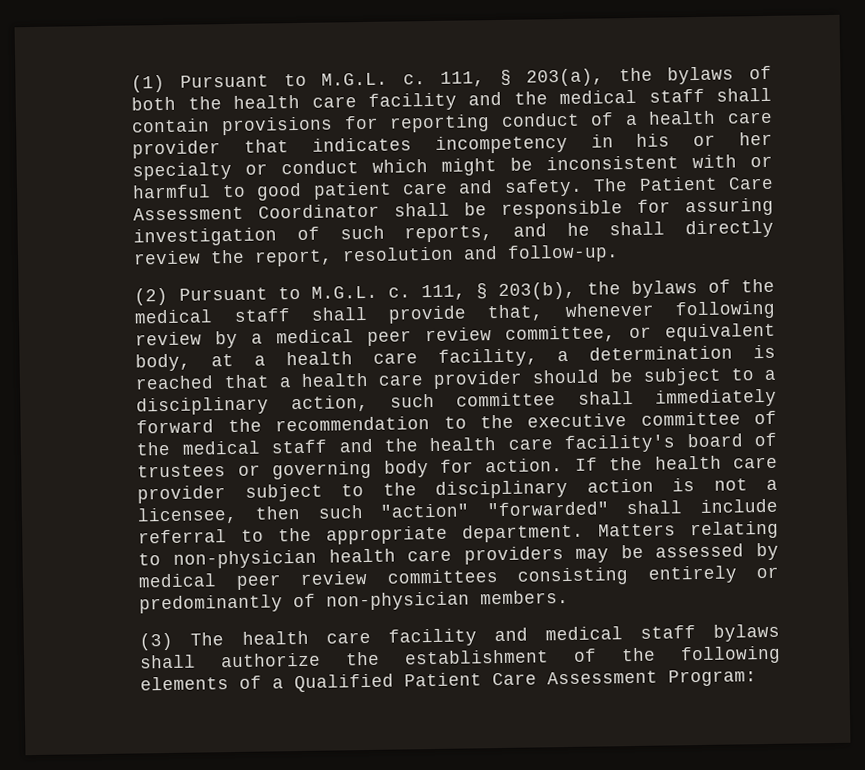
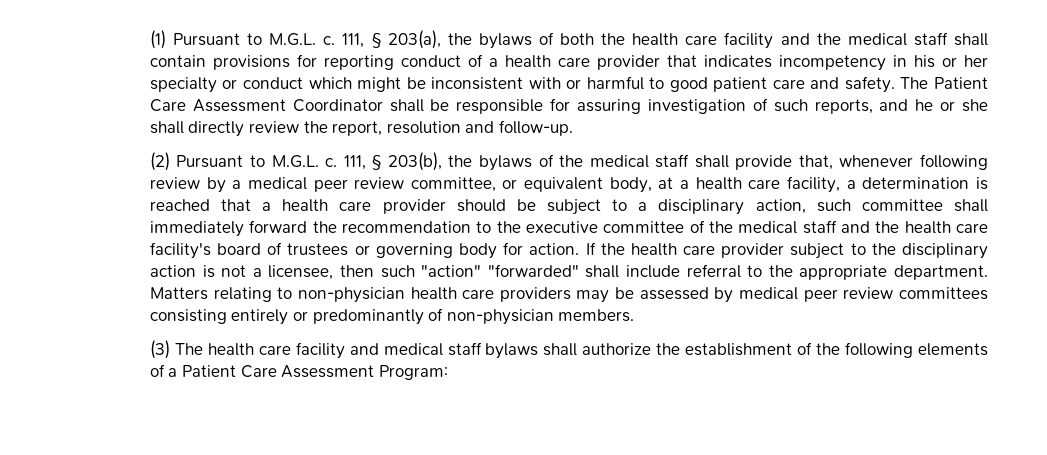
(590, 229) none -> [940,99,989,112] or she
[294,673,395,693] Qualified -> (178, 372) none

